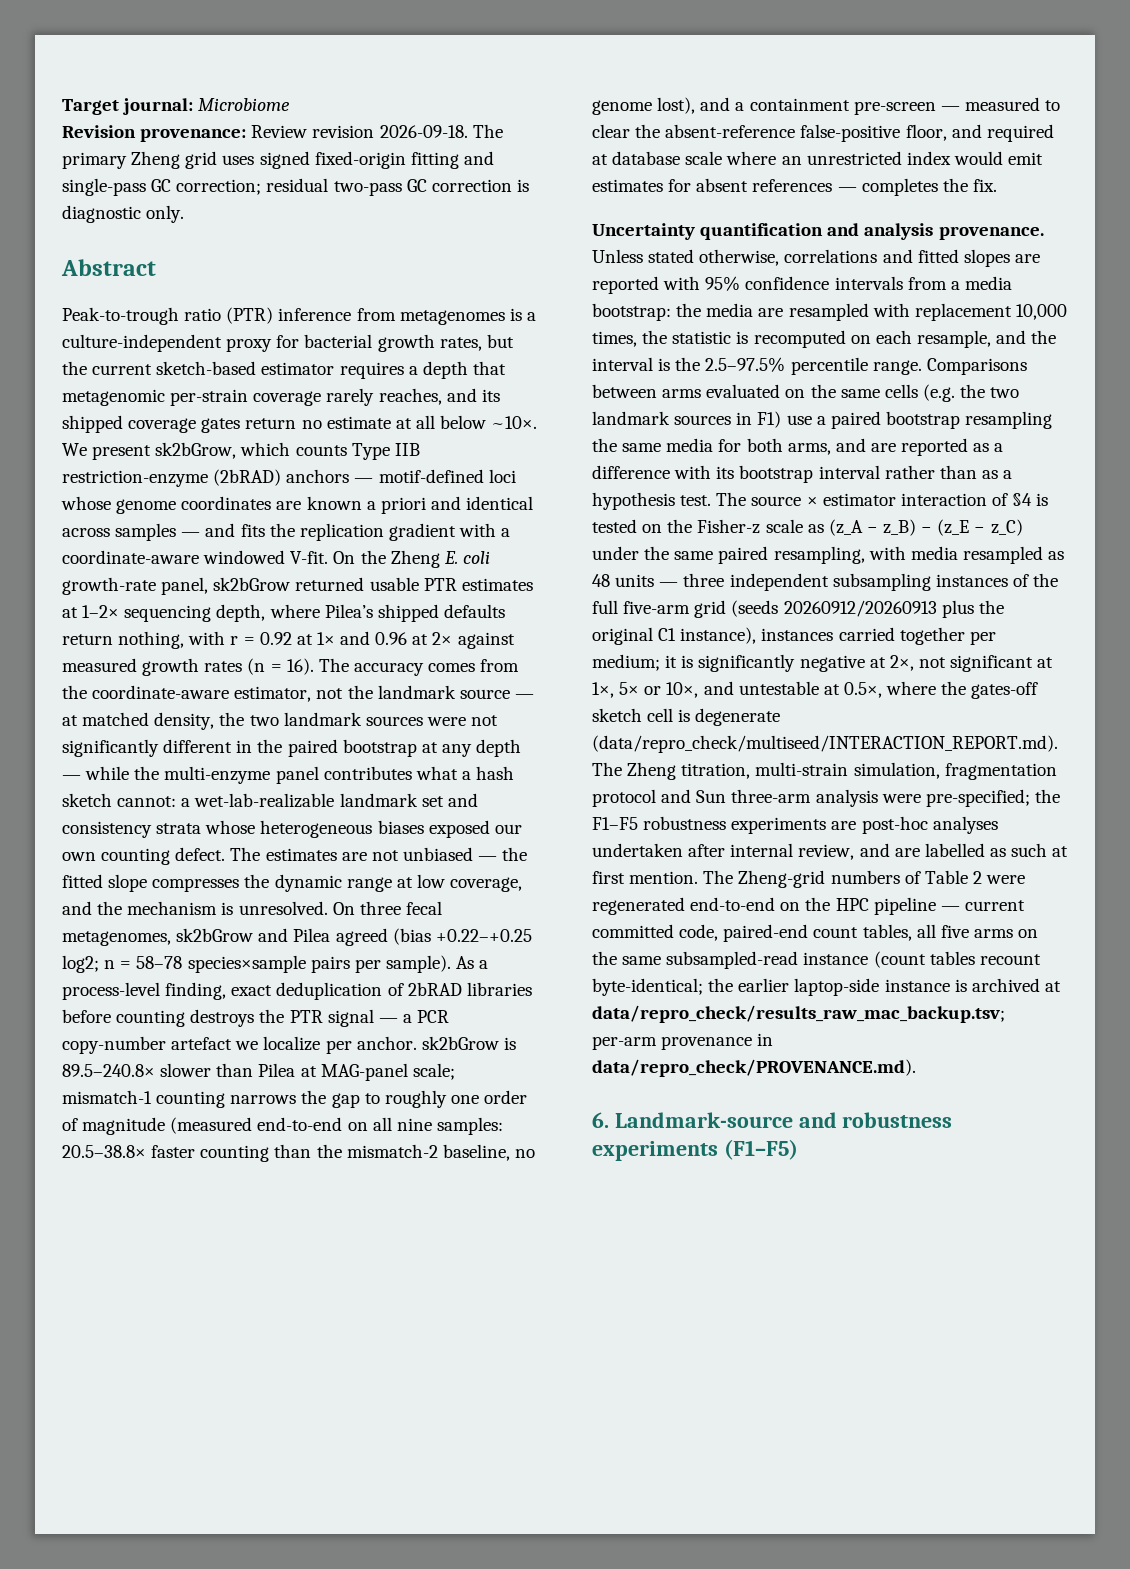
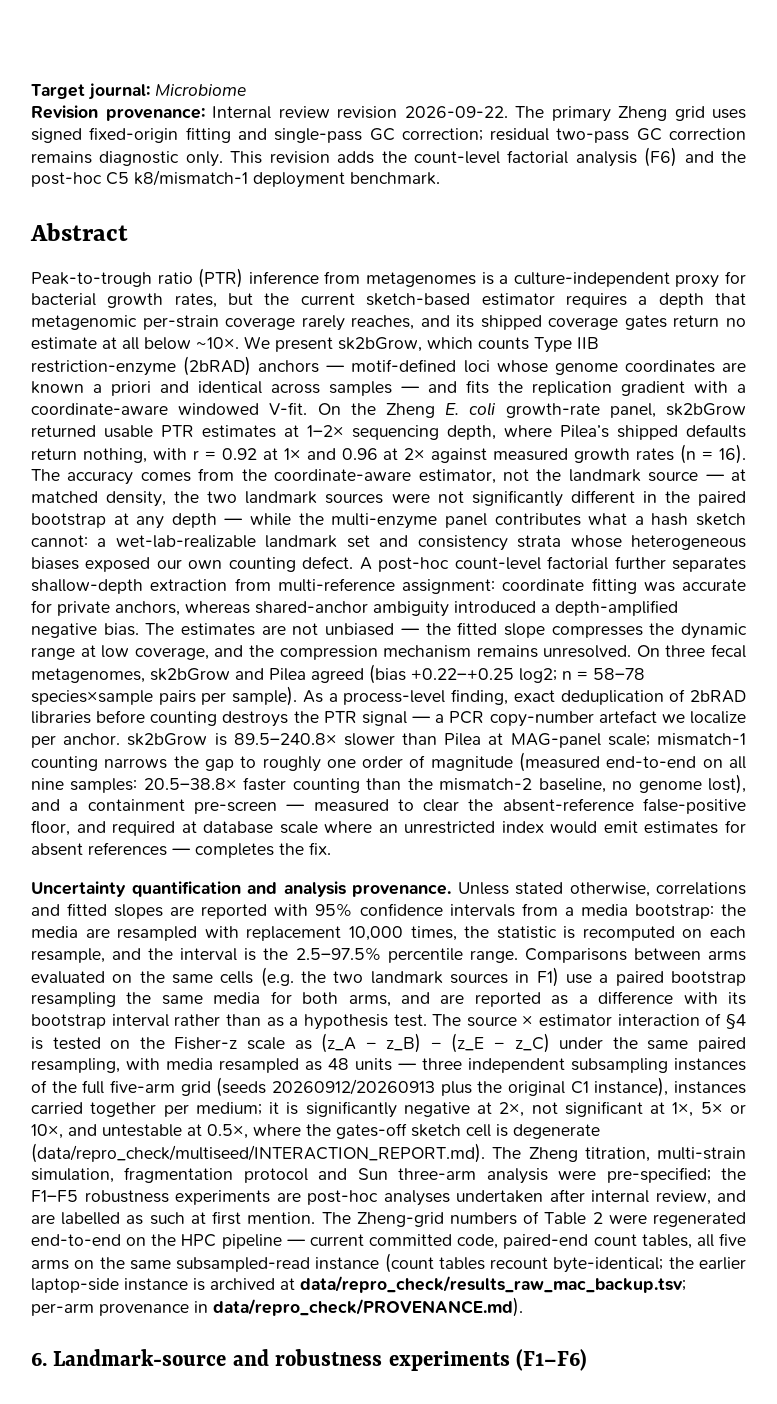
[251,125,468,138] Review revision 2026-09-18. -> [212,106,508,119] Internal review revision 2026-09-22.
[516,179,529,192] is -> [31,151,92,164] remains
(185, 214) none -> [230,147,746,167] [31,170,440,188] This revision adds the count-level factorial analysis (F6) and the post-hoc C5 k8/mismatch-1 deployment benchmark.
(226, 854) none -> [359,556,747,572] [31,578,746,594] [31,600,678,617] [31,623,139,638] A post-hoc count-level factorial further separates shallow-depth extraction from multi-reference assignment: coordinate fitting was accurate for private anchors, whereas shared-anchor ambiguity introduced a depth-amplified negative bias.
[127,901,234,915] mechanism is -> [279,645,538,660] compression mechanism remains
[723,1139,798,1160] (F1–F5) -> [516,1349,588,1371] (F1–F6)

